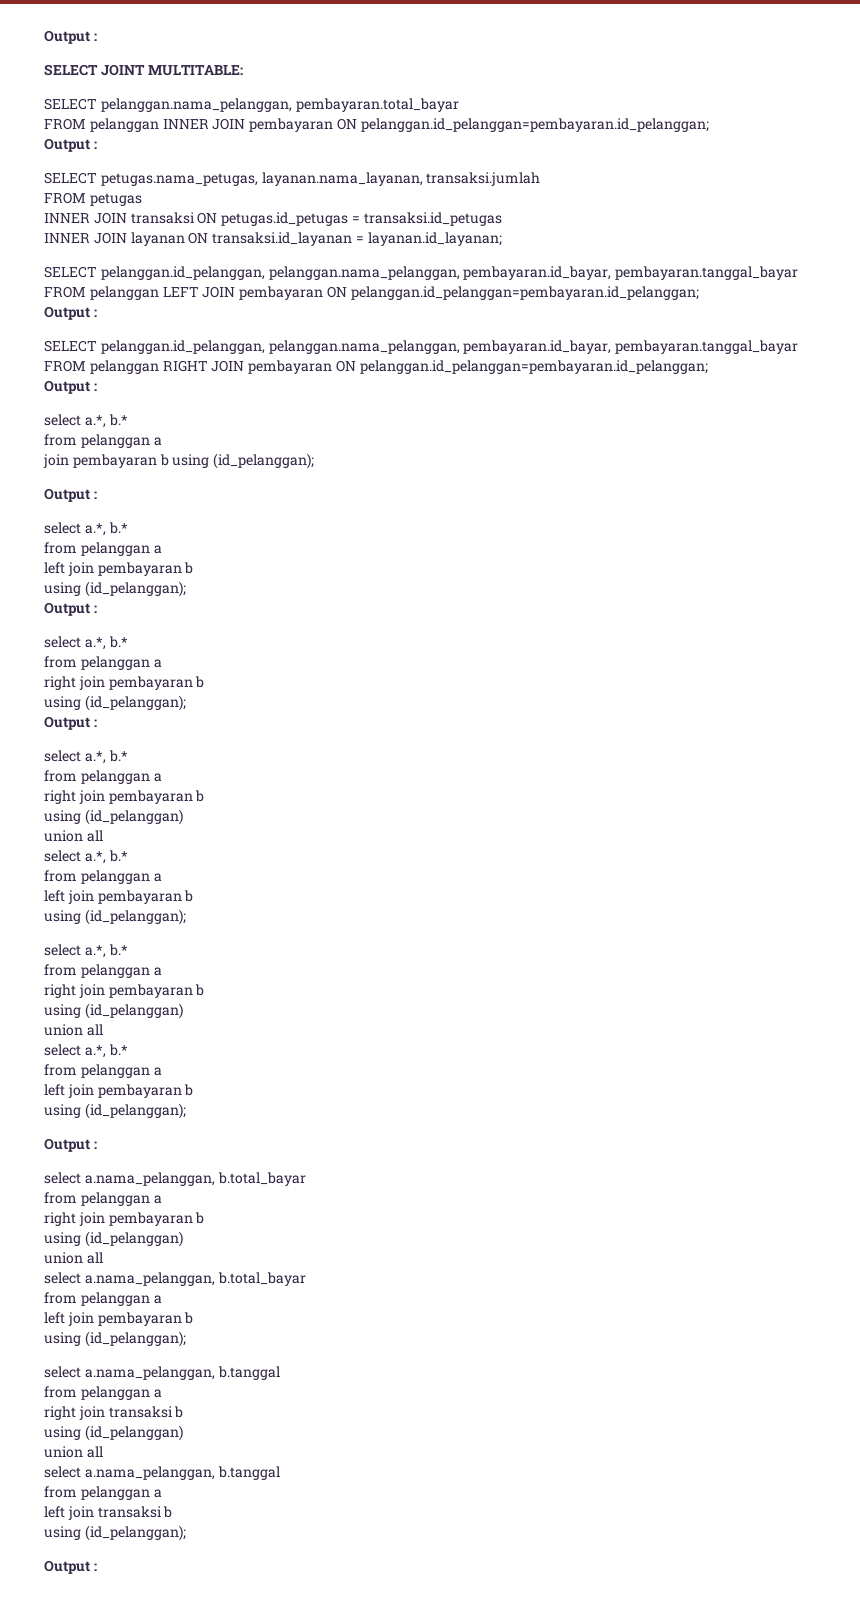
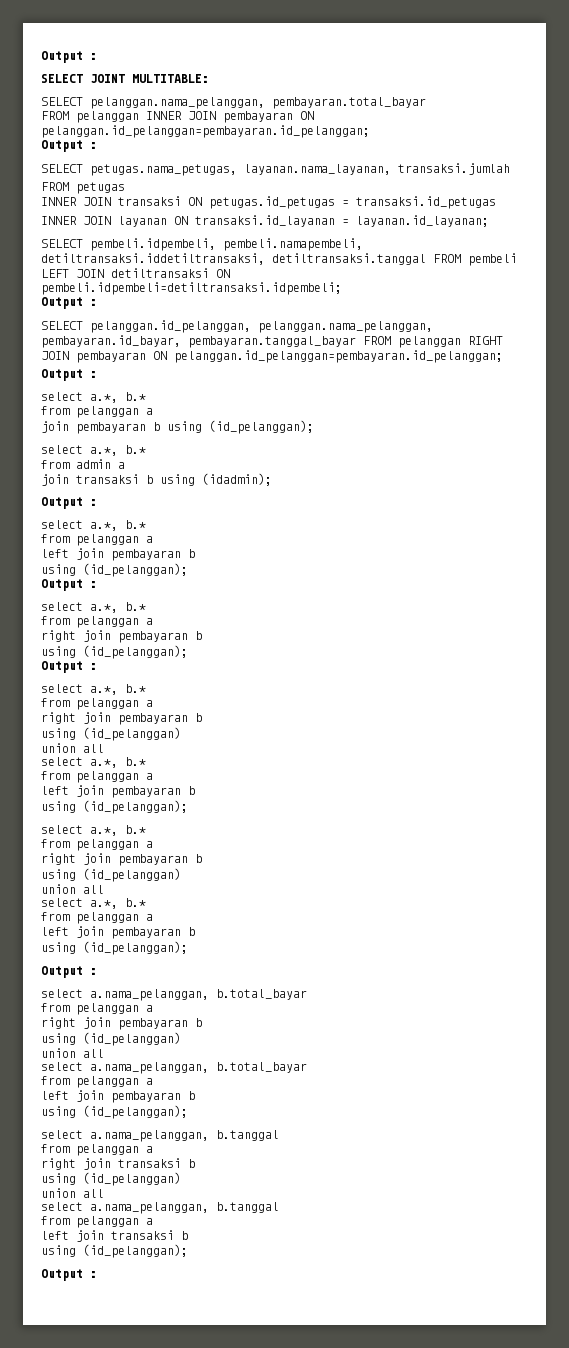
[100,266,799,280] [44,286,699,300] pelanggan.id_pelanggan, pelanggan.nama_pelanggan, pembayaran.id_bayar, pembayaran.tanggal_bayar FROM pelanggan LEFT JOIN pembayaran ON pelanggan.id_pelanggan=pembayaran.id_pelanggan; -> [90,238,363,251] [41,253,517,266] [41,268,230,278] [41,282,342,295] pembeli.idpembeli, pembeli.namapembeli, detiltransaksi.iddetiltransaksi, detiltransaksi.tanggal FROM pembeli LEFT JOIN detiltransaksi ON pembeli.idpembeli=detiltransaksi.idpembeli;
(315, 461) none -> [41,445,146,456] [41,459,125,469] [41,473,272,486] // select a.*, b.* // from admin a // join transaksi b using (idadmin);

